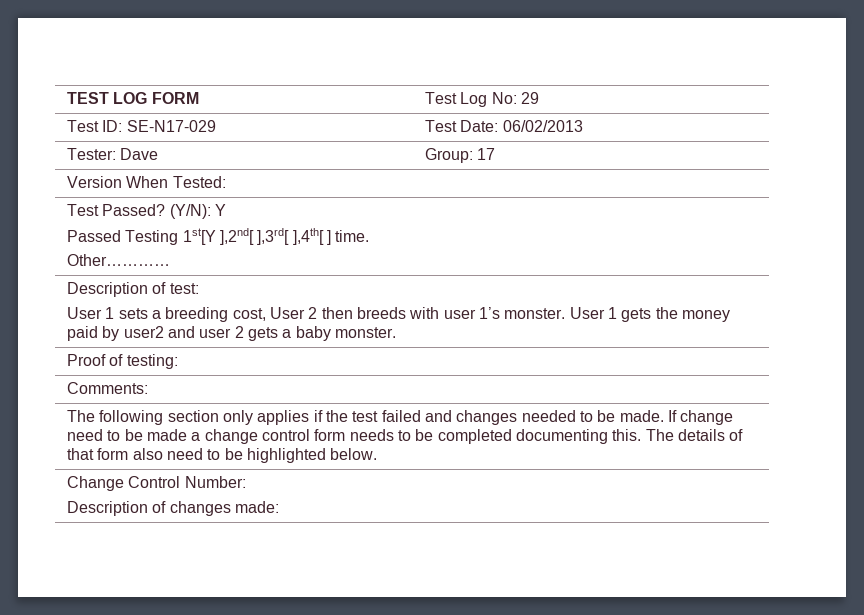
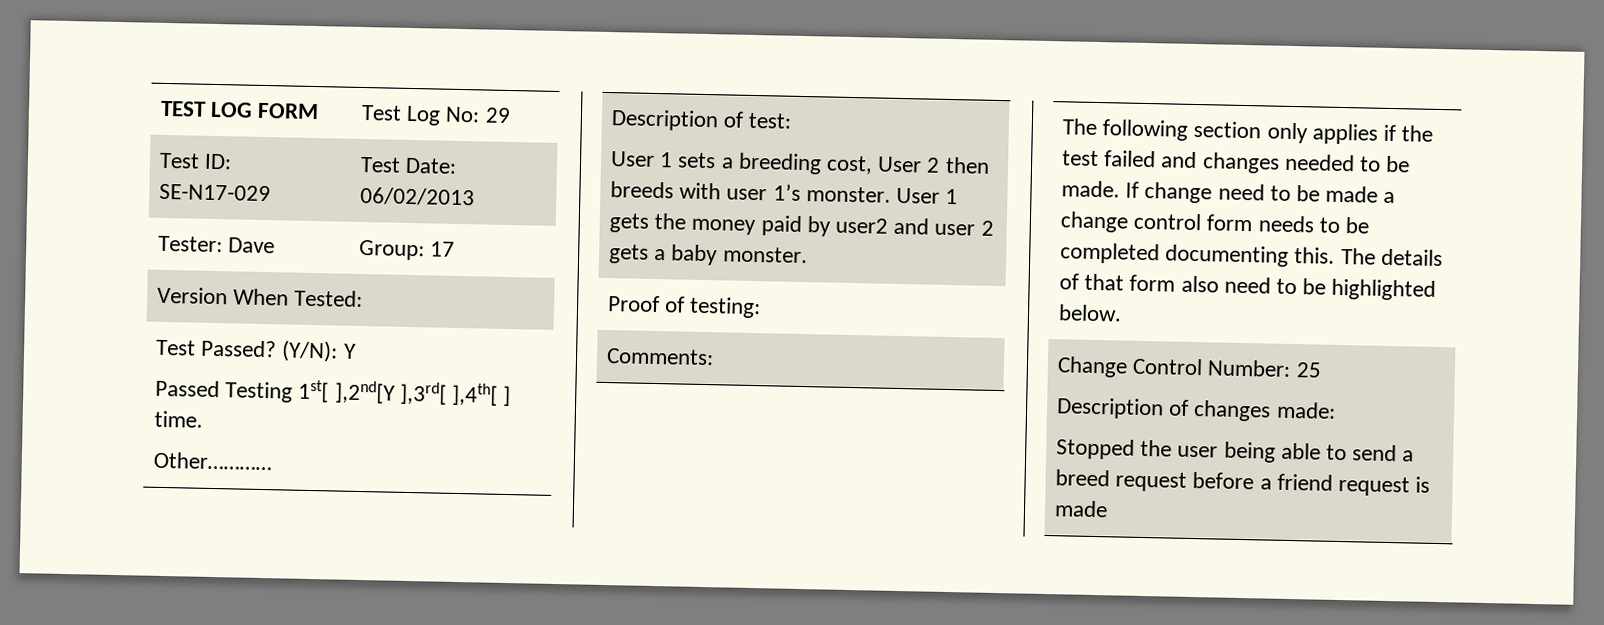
[182,228,255,245] 1st[Y ],2nd[ -> [298,379,396,404] 1st[ ],2nd[Y
(246, 482) none -> [1295,362,1322,378] 25
(280, 507) none -> [1055,438,1415,463] [1054,469,1431,497] [1053,500,1108,518] // Stopped the user being able to send a breed request before a friend request is made

